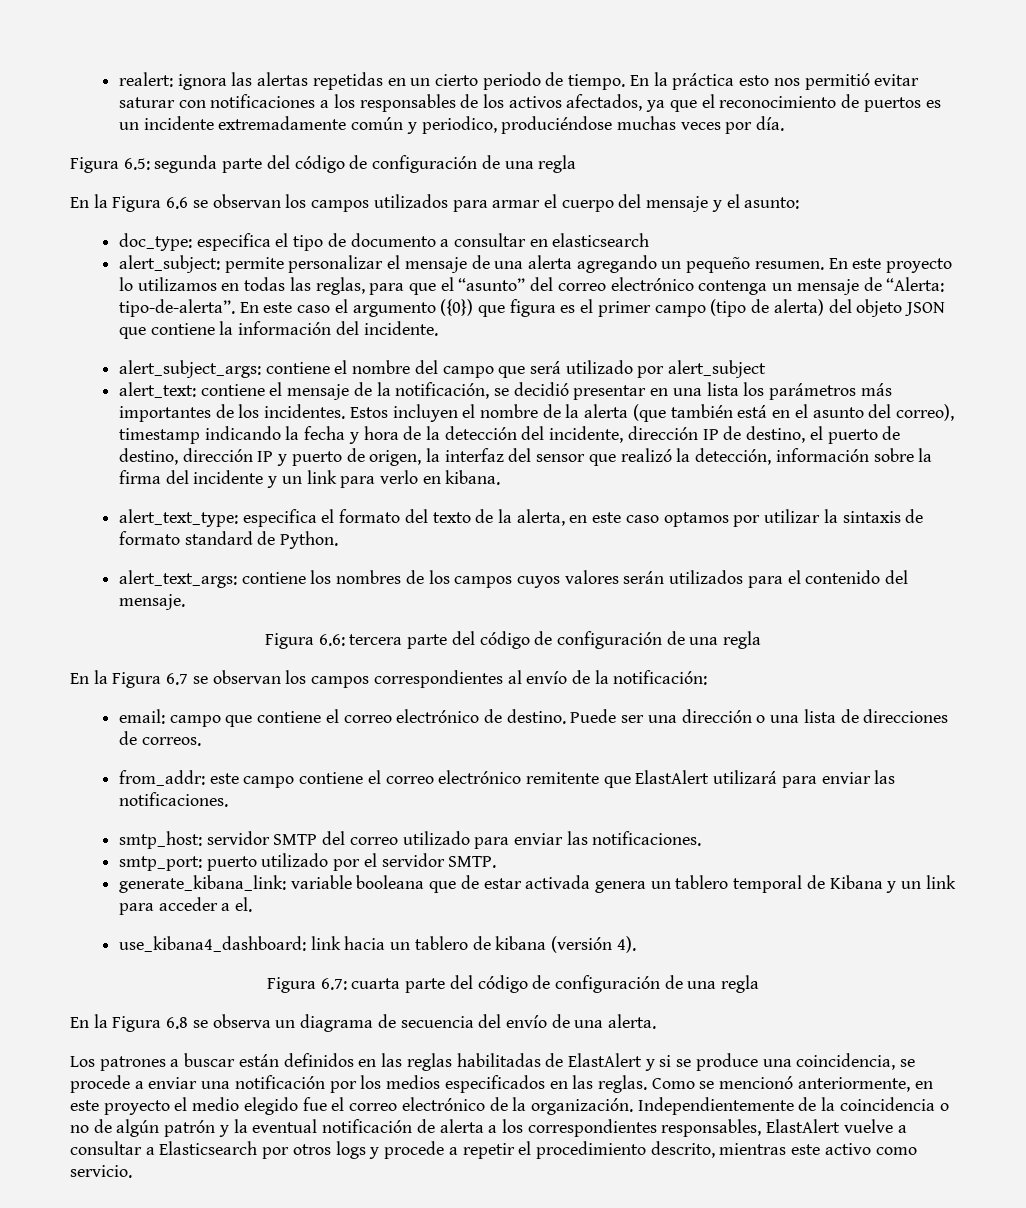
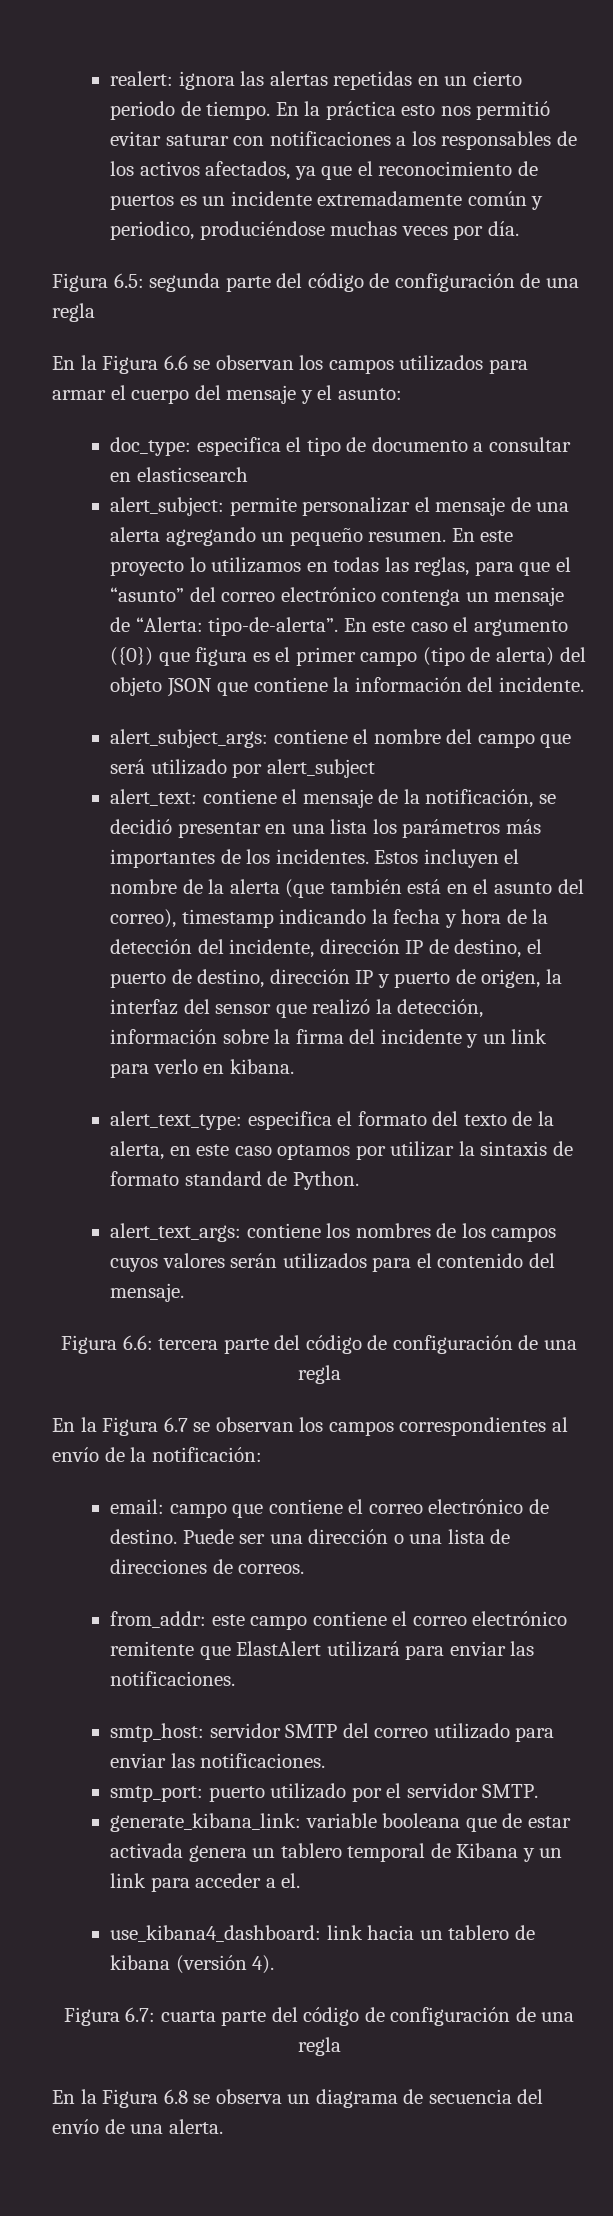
[70,1053,916,1071] [70,1075,933,1093] [70,1097,949,1115] [70,1119,907,1137] [70,1141,917,1159] [70,1165,132,1178] // Los patrones a buscar están definidos en las reglas habilitadas de ElastAlert y si se produce una coincidencia, se procede a enviar una notificación por los medios especificados en las reglas. Como se mencionó anteriormente, en este proyecto el medio elegido fue el correo electrónico de la organización. Independientemente de la coincidencia o no de algún patrón y la eventual notificación de alerta a los correspondientes responsables, ElastAlert vuelve a consultar a Elasticsearch por otros logs y procede a repetir el procedimiento descrito, mientras este activo como servicio. -> (223, 2126) none

